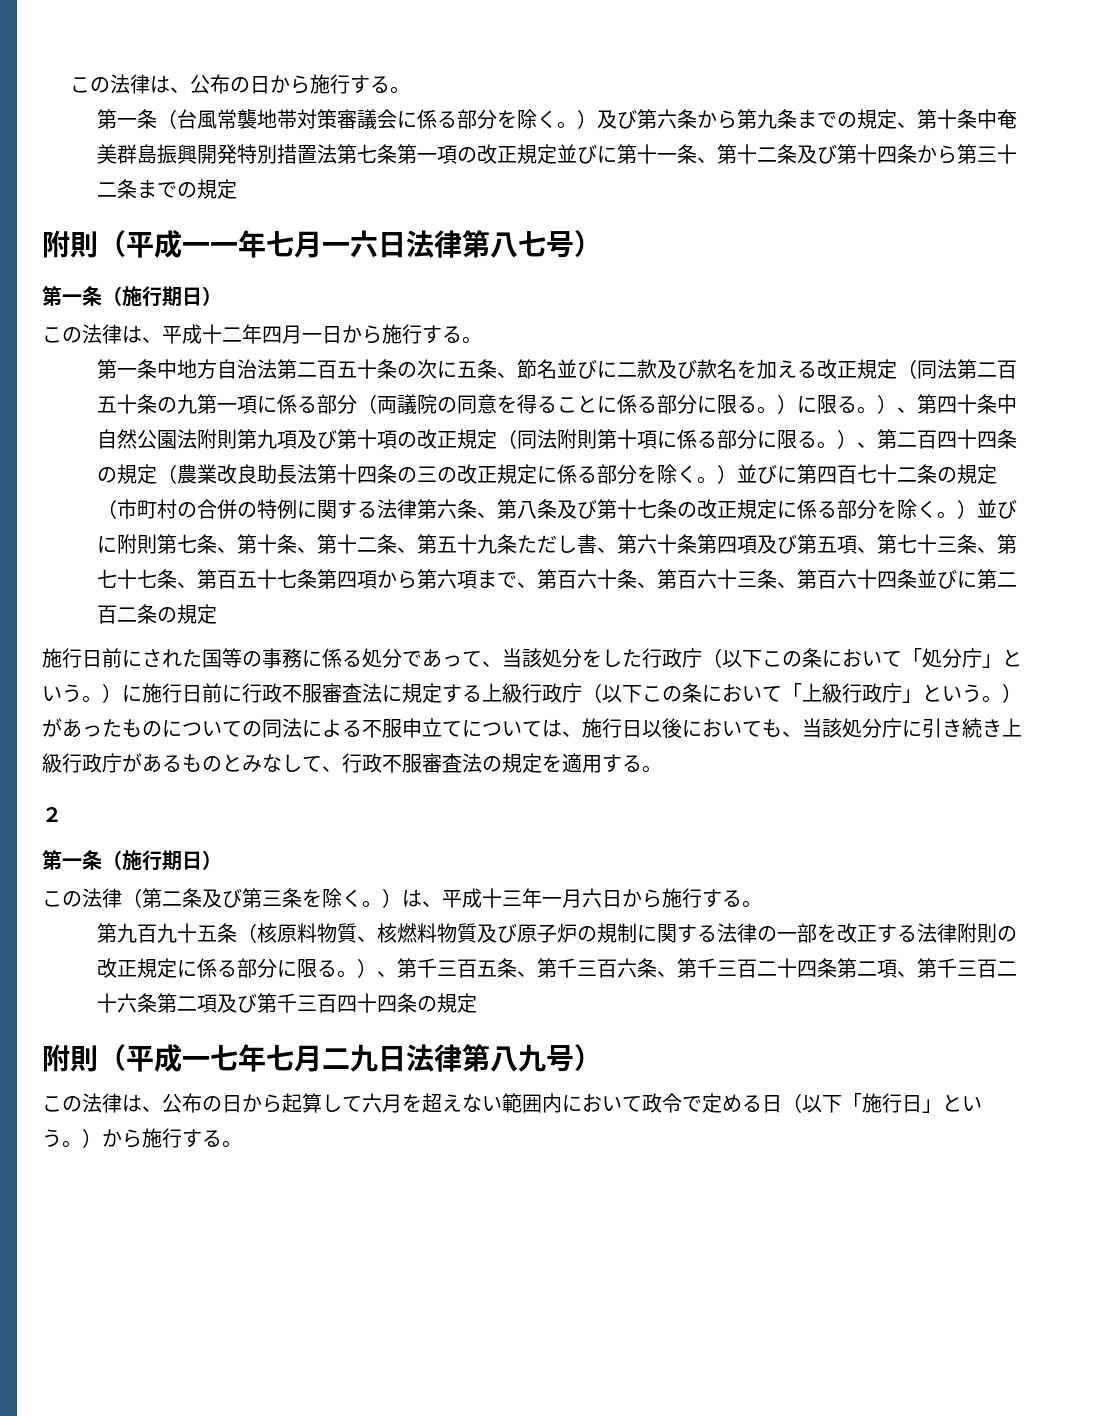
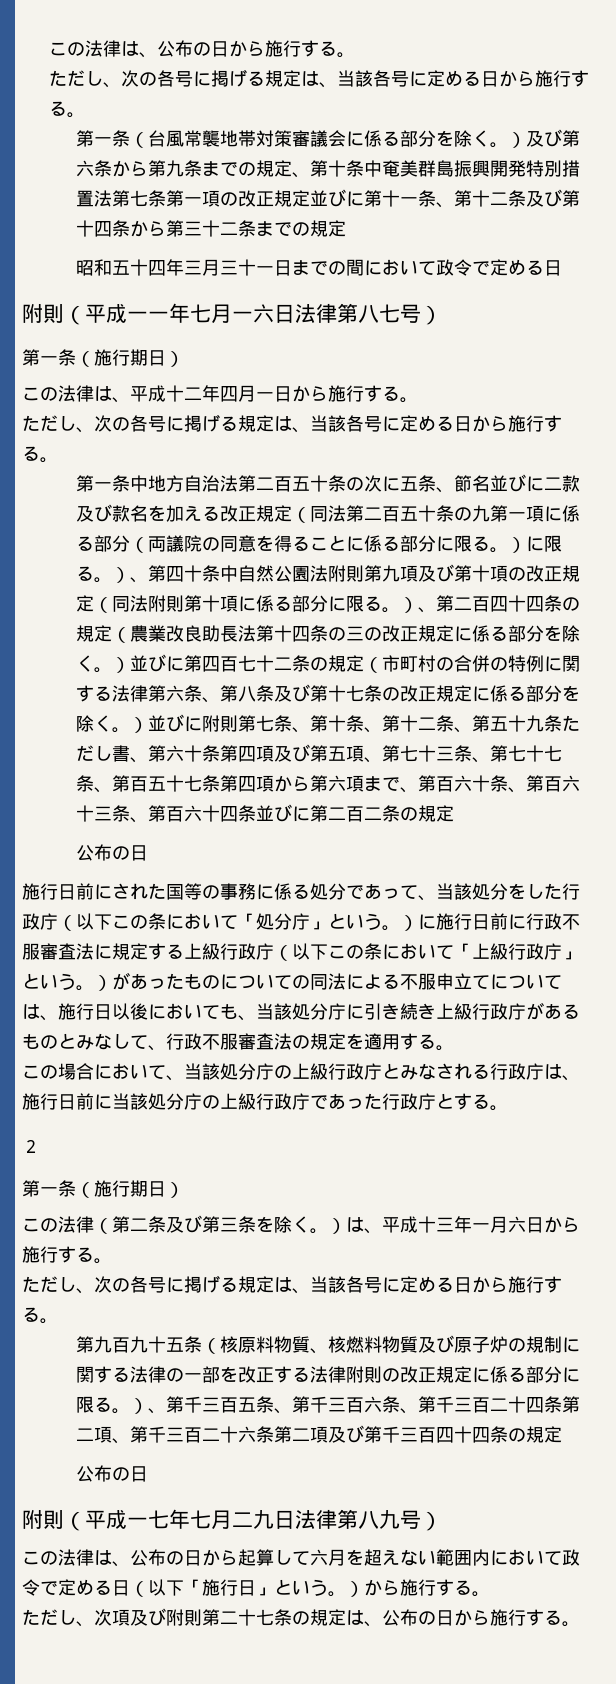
(410, 90) none -> [49,69,590,88] [49,101,86,118] // ただし、次の各号に掲げる規定は、当該各号に定める日から施行する。
(238, 189) none -> [76,259,563,276] // 昭和五十四年三月三十一日までの間において政令で定める日
(482, 340) none -> [22,414,562,433] [22,446,58,463] // ただし、次の各号に掲げる規定は、当該各号に定める日から施行する。
(218, 614) none -> [76,844,149,861] // 公布の日
(662, 769) none -> [22,1063,580,1081] [22,1093,508,1111] // この場合において、当該処分庁の上級行政庁とみなされる行政庁は、施行日前に当該処分庁の上級行政庁であった行政庁とする。
(762, 904) none -> [22,1275,562,1294] [22,1307,58,1324] // ただし、次の各号に掲げる規定は、当該各号に定める日から施行する。
(478, 1003) none -> [76,1465,149,1482] // 公布の日
(242, 1144) none -> [22,1608,580,1627] // ただし、次項及び附則第二十七条の規定は、公布の日から施行する。

